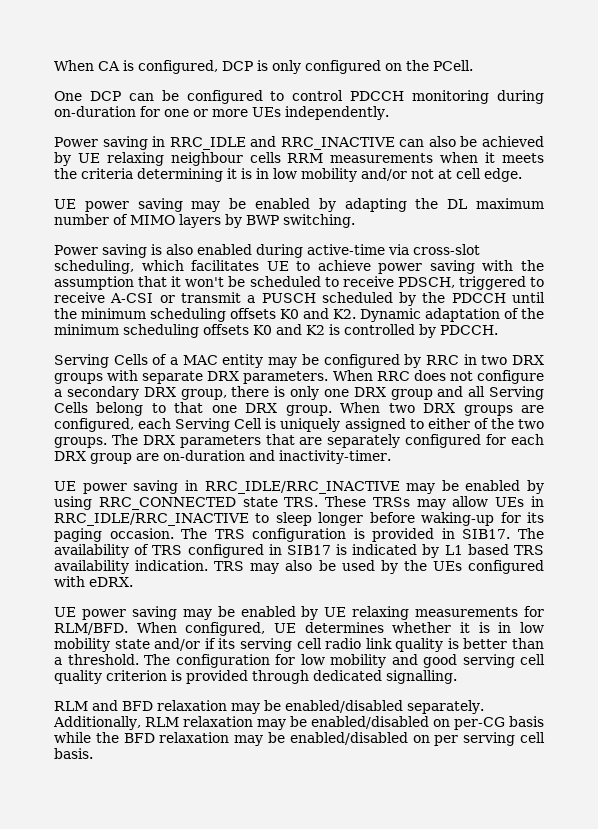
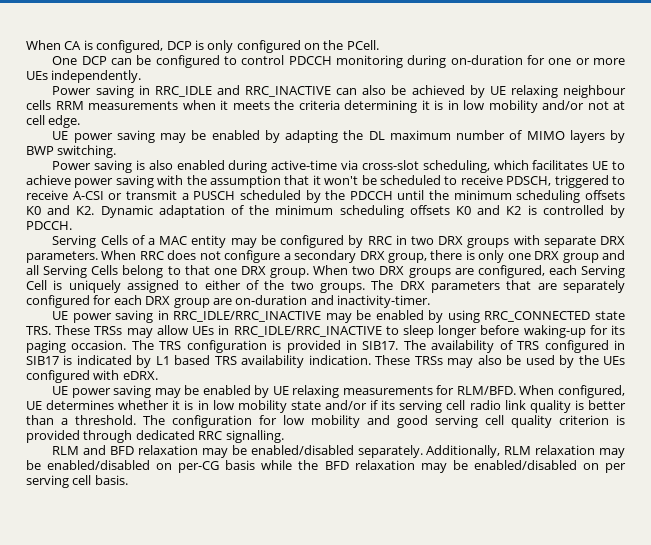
[214,561,245,571] TRS -> [375,355,443,365] These TRSs
(382, 675) none -> [198,431,223,440] RRC

